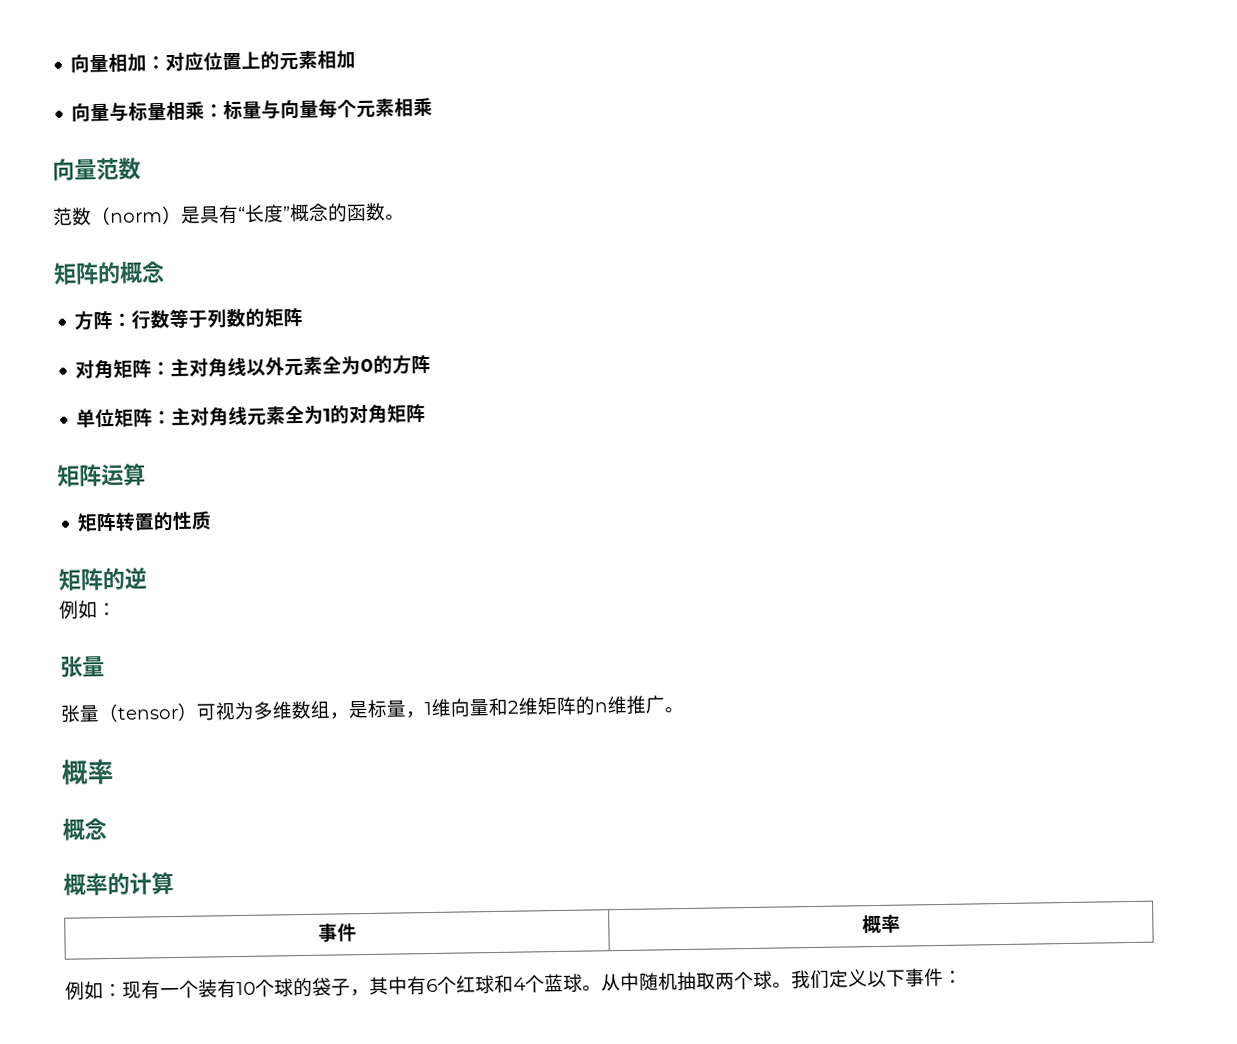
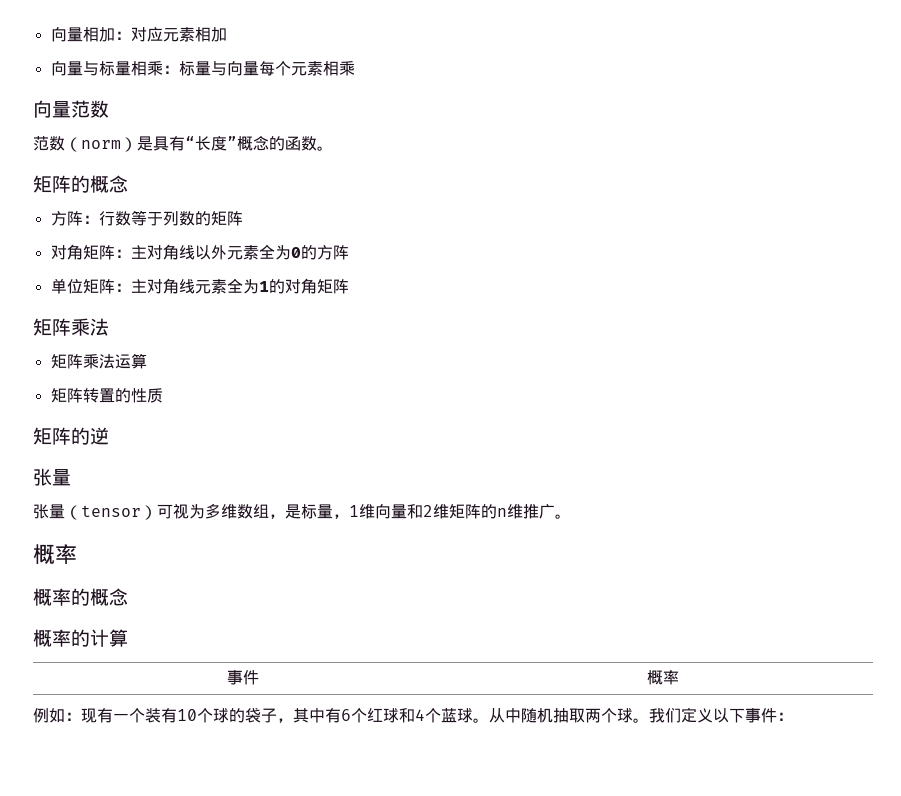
[203,51,281,71] 位置上的 -> (163, 34) none
(102, 475) none -> [71,318,109,336] [50,354,115,369] 乘法 // 矩阵乘法
[59,600,117,620] // 例如： -> (109, 436) none
(85, 829) none -> [52,588,109,606] 率的概

